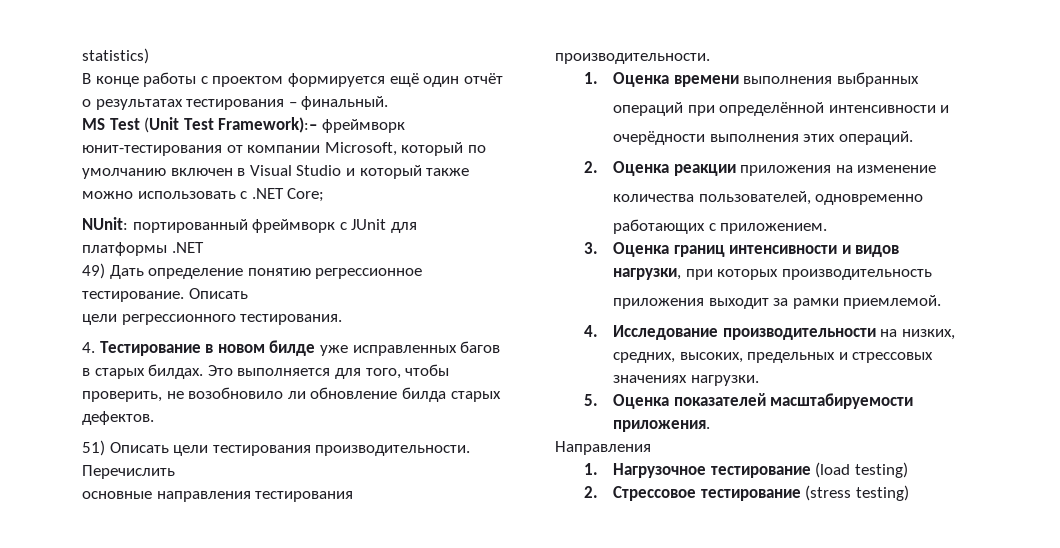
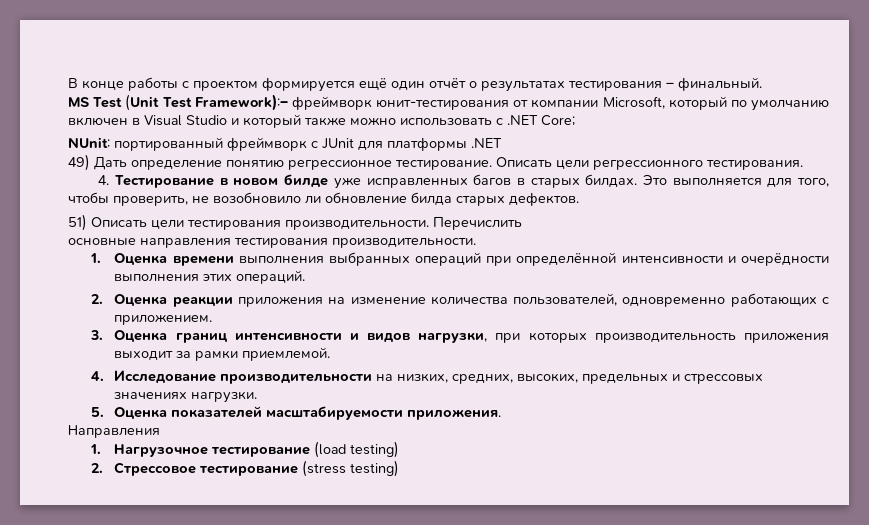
[82,48,149,64] statistics) // -> (68, 83) none
(248, 293) // -> (552, 162) none
(919, 79) // -> (410, 259) none
(950, 109) // -> (736, 259) none
(937, 169) // -> (426, 300) none
(924, 199) // -> (726, 302) none
(900, 251) // -> (411, 338) none
(932, 274) // -> (736, 338) none

